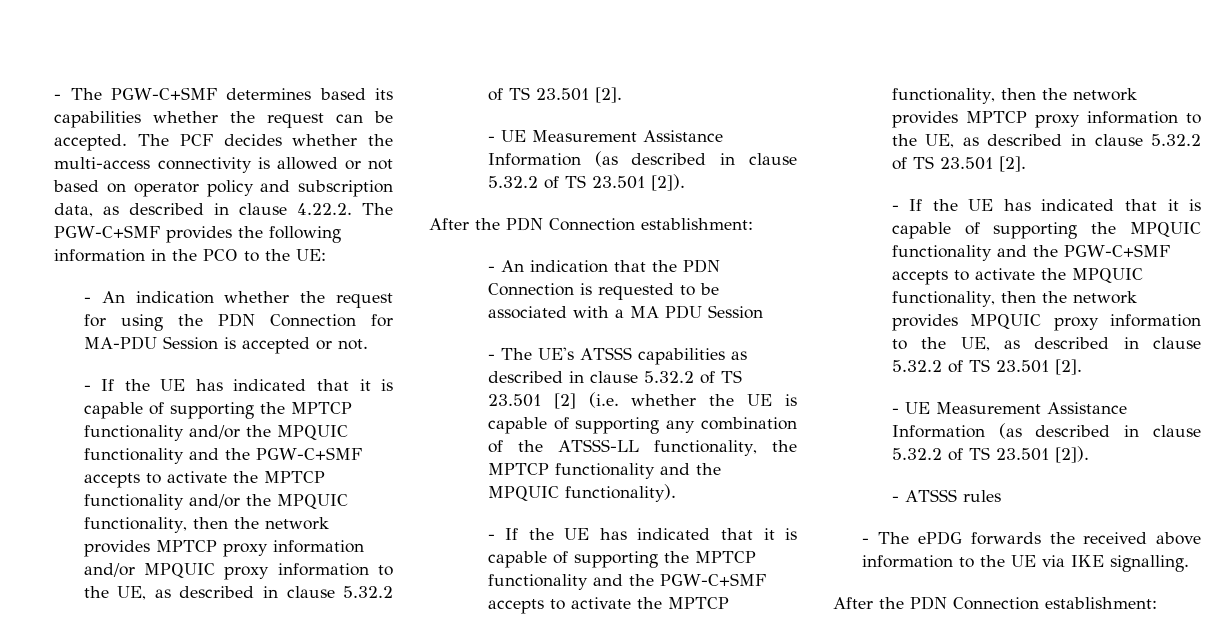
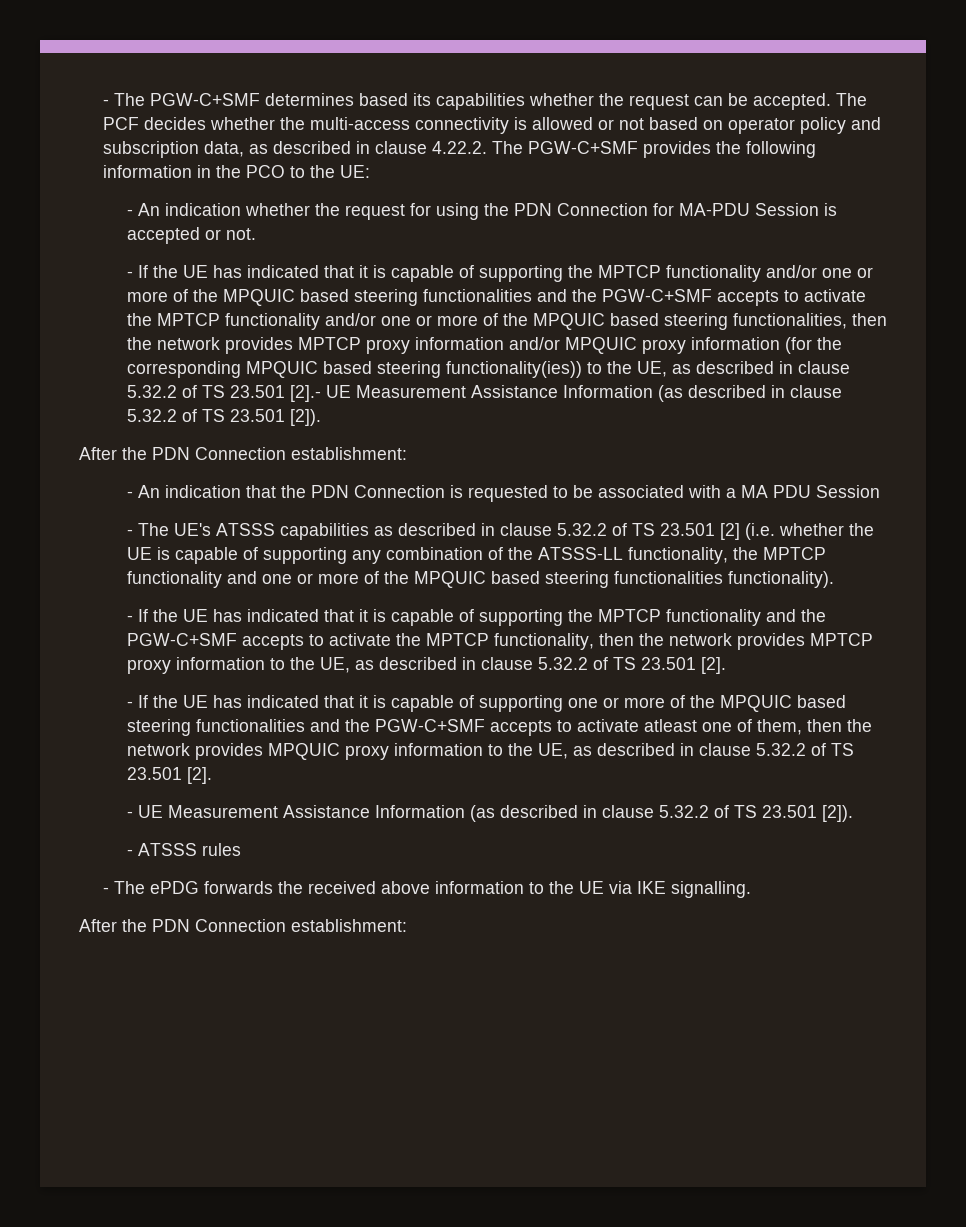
[245,425,348,440] [83,448,184,464] the MPQUIC functionality -> [821,267,873,278] [126,289,532,306] one or more of the MPQUIC based steering functionalities
[245,494,348,509] [83,517,187,533] the MPQUIC functionality, -> [380,313,847,330] one or more of the MPQUIC based steering functionalities,
(369, 569) none -> [784,337,842,354] [126,361,582,378] (for the corresponding MPQUIC based steering functionality(ies))
[594,87,622,103] [487,136,495,142] [2]. // - -> [289,385,321,402] [2].-
[695,463,721,475] [487,486,559,501] the MPQUIC -> [261,571,723,588] one or more of the MPQUIC based steering functionalities
[1091,222,1201,237] [891,244,1170,261] [891,268,1143,285] [891,291,995,307] the MPQUIC functionality and the PGW-C+SMF accepts to activate the MPQUIC functionality, -> [567,695,846,712] [126,719,802,736] one or more of the MPQUIC based steering functionalities and the PGW-C+SMF accepts to activate atleast one of them,

